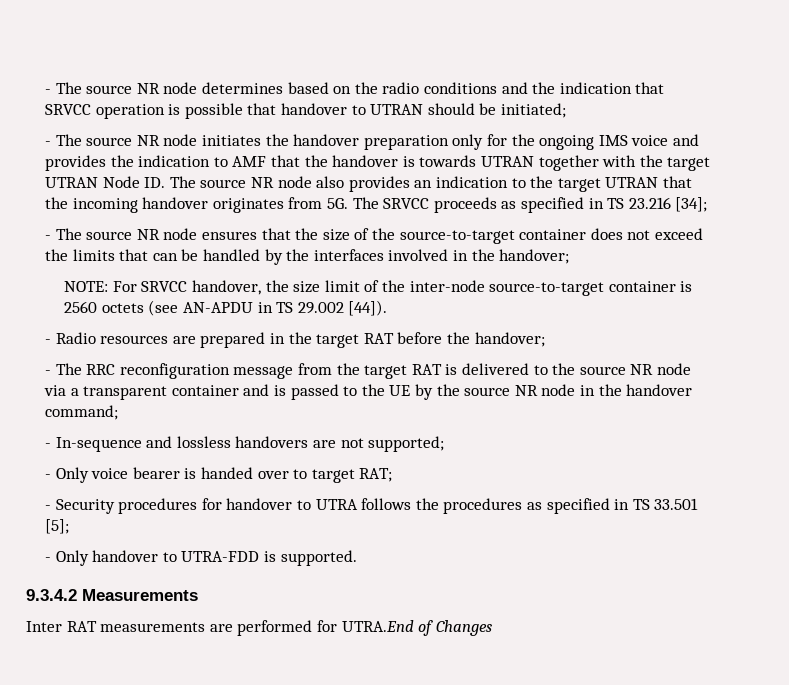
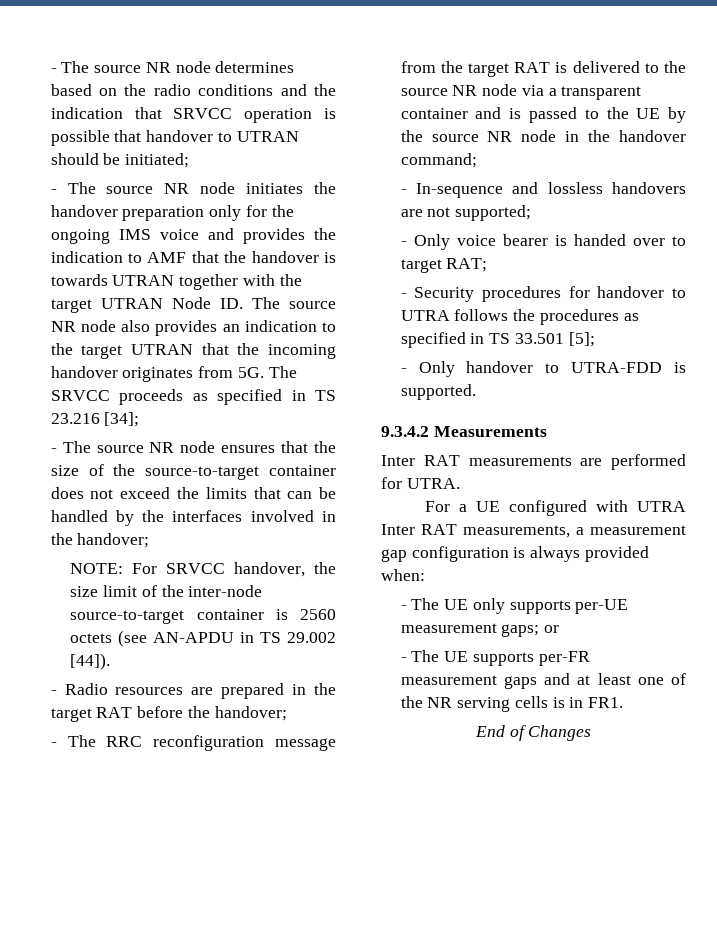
[341,620,414,632] UTRA.End -> [406,478,460,489] [425,500,686,516] [381,524,686,538] [381,546,649,562] [381,569,425,581] [400,598,629,614] [400,623,560,637] [400,650,590,666] [400,673,686,689] [400,696,624,712] [474,725,505,737] UTRA. // For a UE configured with UTRA Inter RAT measurements, a measurement gap configuration is always provided when: // - The UE only supports per-UE measurement gaps; or // - The UE supports per-FR measurement gaps and at least one of the NR serving cells is in FR1. // End

